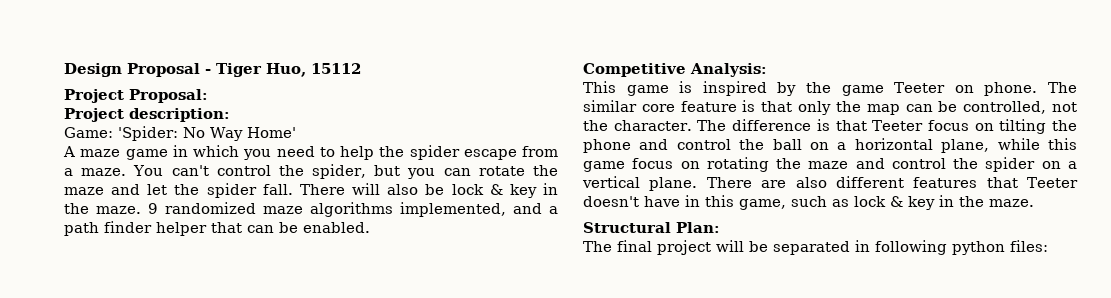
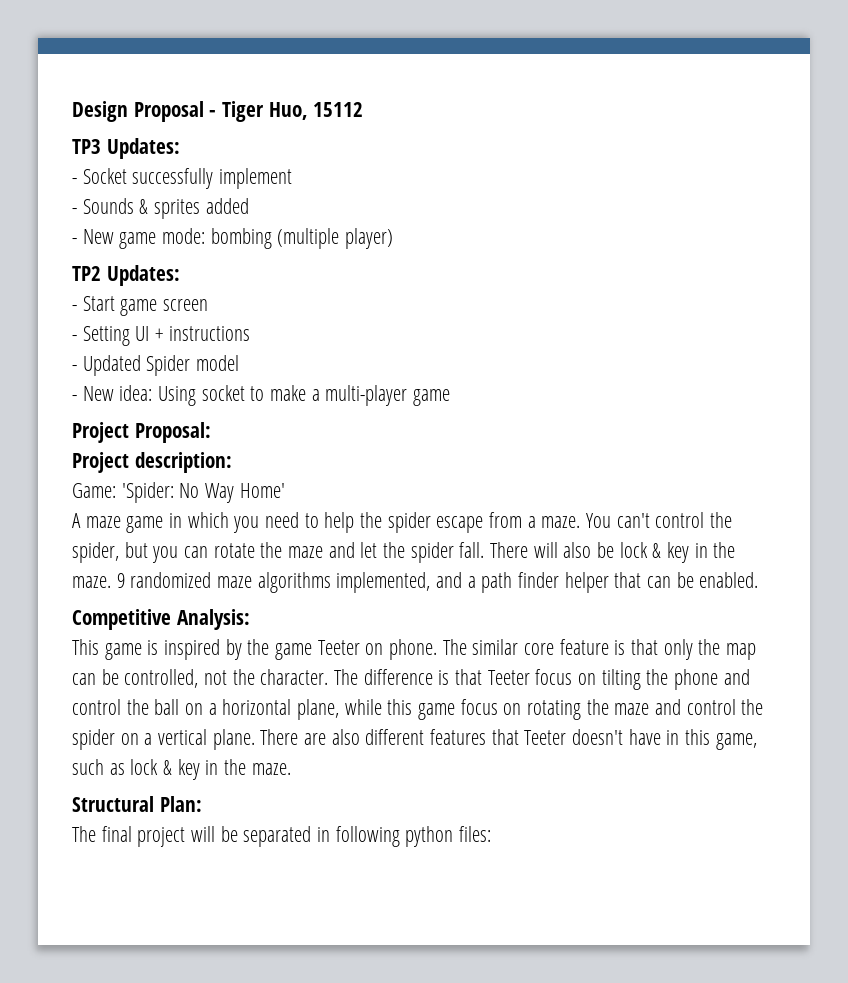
(361, 68) none -> [72,138,180,159] [72,168,293,189] [72,198,249,219] [72,228,394,249] [72,265,180,286] [72,296,209,316] [72,326,250,346] [72,355,240,376] [72,385,451,406] // TP3 Updates: // - Socket successfully implement // - Sounds & sprites added // - New game mode: bombing (multiple player) // TP2 Updates: // - Start game screen // - Setting UI + instructions // - Updated Spider model // - New idea: Using socket to make a multi-player game

